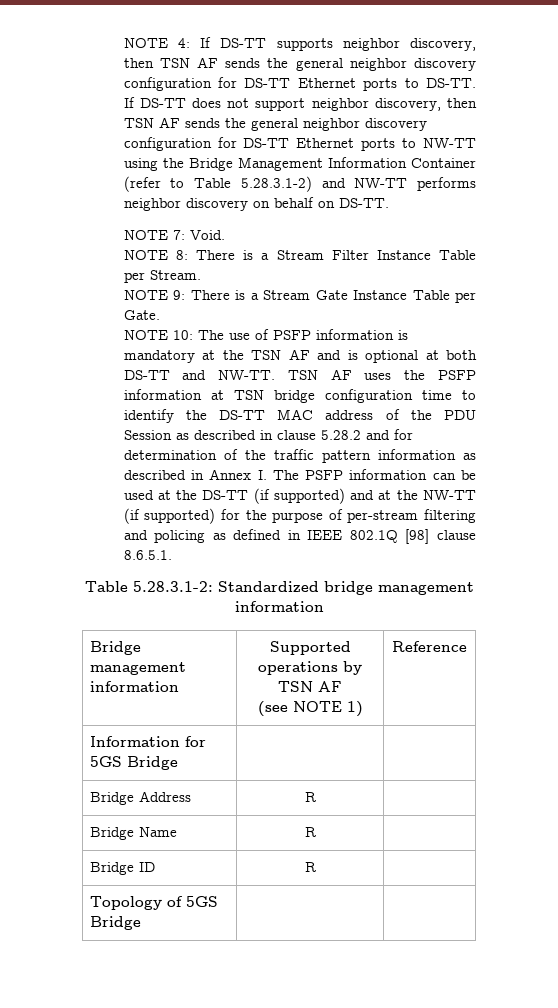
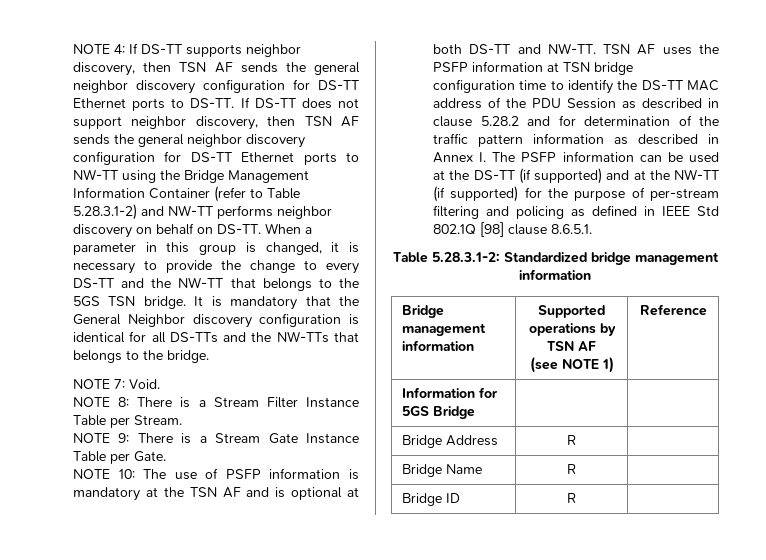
(389, 203) none -> [265,223,313,234] [73,242,359,255] [73,260,359,274] [73,277,359,291] [73,296,359,310] [73,313,359,328] [73,331,360,343] [73,350,210,363] When a parameter in this group is changed, it is necessary to provide the change to every DS-TT and the NW-TT that belongs to the 5GS TSN bridge. It is mandatory that the General Neighbor discovery configuration is identical for all DS-TTs and the NW-TTs that belongs to the bridge.
(343, 535) none -> [697,206,719,216] Std
[89,896,218,910] [89,916,141,930] // Topology of 5GS Bridge | | -> (576, 498) none

